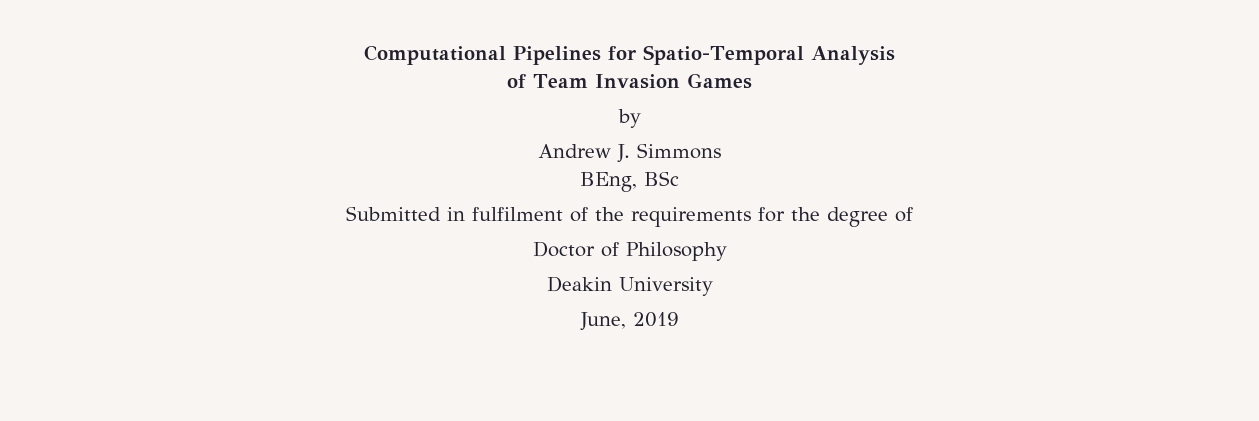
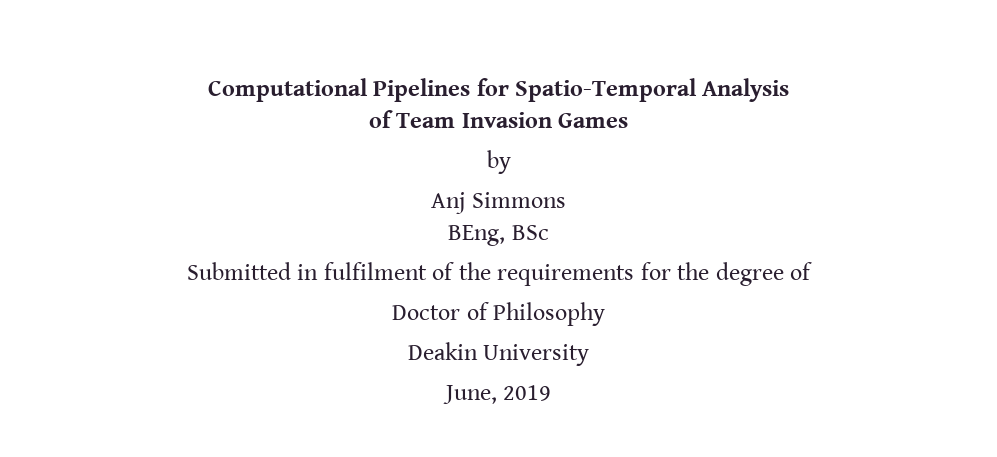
[538,144,630,163] Andrew J. -> [431,192,466,214] Anj

